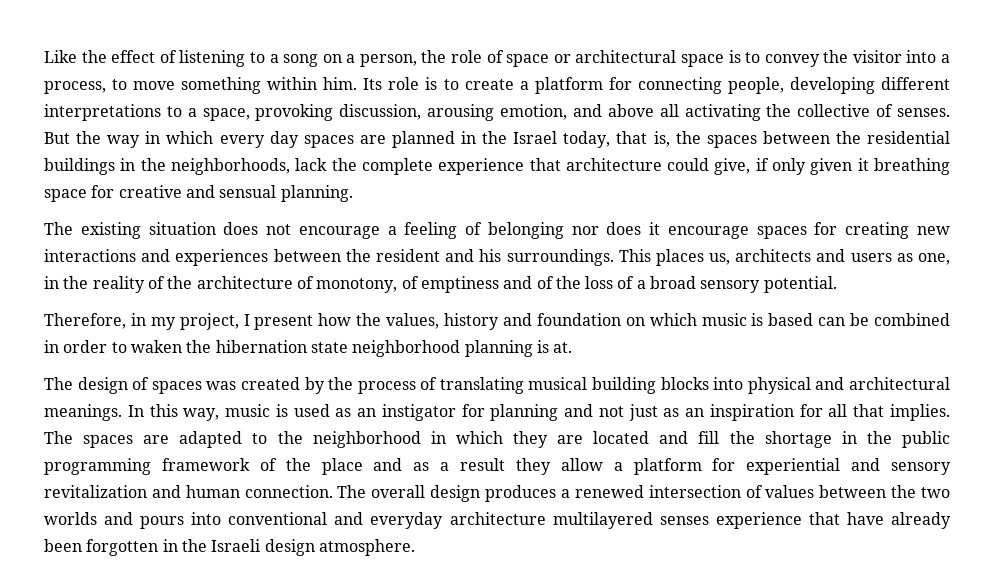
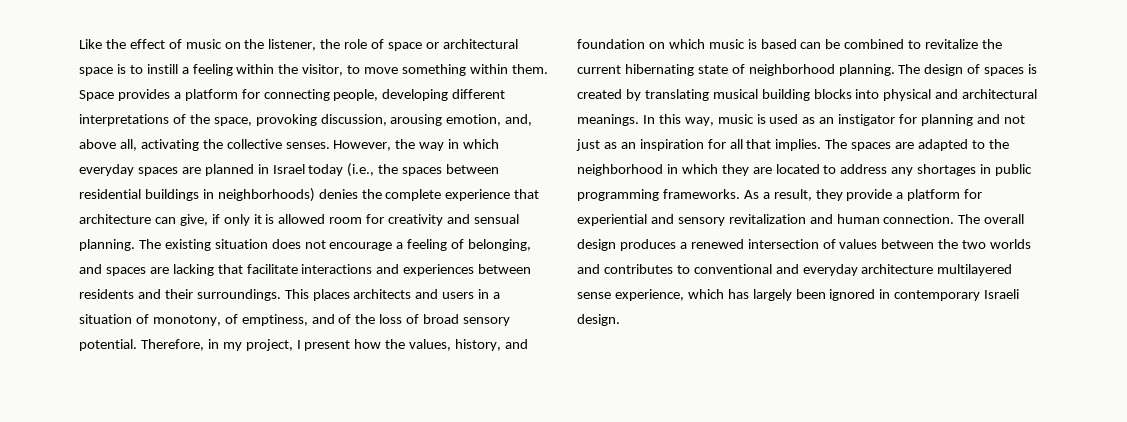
[179,50,417,67] listening to a song on a person, -> [185,39,317,51] music on the listener,
[764,50,951,67] [44,77,514,94] convey the visitor into a process, to move something within him. Its role is to create -> [146,64,548,76] [79,89,170,101] instill a feeling within the visitor, to move something within them. Space provides
[166,106,197,117] to a -> [172,114,210,124] of the
[572,104,951,121] [44,132,70,144] and above all activating the collective of senses. But -> [505,114,533,126] [79,139,392,151] and, above all, activating the collective senses. However,
[219,131,299,148] every day -> [79,164,134,176] everyday
[482,131,670,148] the Israel today, that is, -> [272,163,375,177] Israel today (i.e.,
[835,131,861,144] the -> (500, 169) none
[140,158,328,175] the neighborhoods, lack -> [217,188,358,202] neighborhoods) denies
[667,158,710,171] could -> [154,217,176,224] can
[810,158,950,175] [44,185,182,202] given it breathing space for creative -> [253,214,444,226] it is allowed room for creativity
(353, 193) // -> (135, 245) none
[487,222,950,239] [44,249,502,266] belonging nor does it encourage spaces for creating new interactions and experiences between the resident and his -> [468,239,532,251] [79,264,532,276] [79,289,193,299] belonging, and spaces are lacking that facilitate interactions and experiences between residents and their
[709,253,731,265] us, -> (350, 295) none
[896,253,950,265] [44,276,293,293] as one, in the reality of the architecture -> [478,289,501,299] [79,314,132,324] in a situation
[420,276,499,293] emptiness -> [241,314,308,326] emptiness,
[636,280,646,289] a -> (420, 319) none
(837, 284) // -> (137, 345) none
[444,313,500,330] history -> [455,339,502,351] history,
[44,340,573,357] in order to waken the hibernation state neighborhood planning is at. // -> [908,39,1003,49] [577,64,895,76] to revitalize the current hibernating state of neighborhood planning.
[206,381,237,390] was -> [1028,64,1038,74] is
[328,377,438,394] the process of -> (641, 95) none
[659,431,950,448] [44,458,603,475] and fill the shortage in the public programming framework of the place and as a result they allow -> [823,164,1033,176] [577,189,893,201] to address any shortages in public programming frameworks. As a result, they provide
[140,512,222,529] pours into -> [603,264,690,274] contributes to
[659,512,952,529] [44,539,415,556] senses experience that have already been forgotten in the Israeli design atmosphere. -> [577,289,1020,301] [577,314,620,326] sense experience, which has largely been ignored in contemporary Israeli design.

